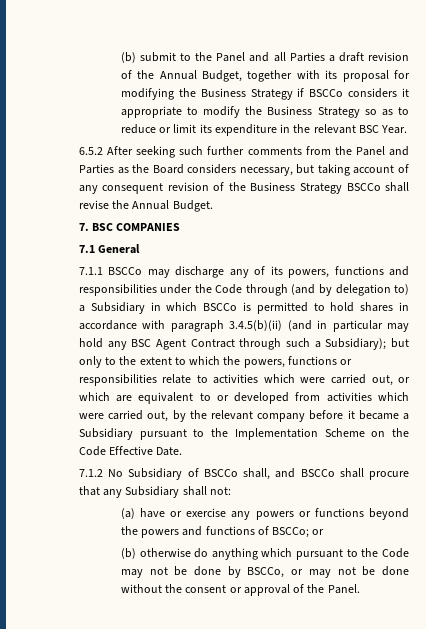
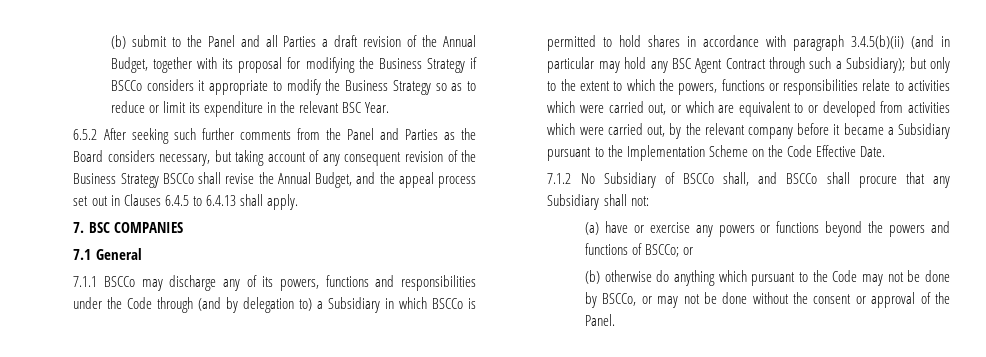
[172,200,213,212] Budget. -> [315,172,476,188] [73,194,298,210] Budget, and the appeal process set out in Clauses 6.4.5 to 6.4.13 shall apply.

